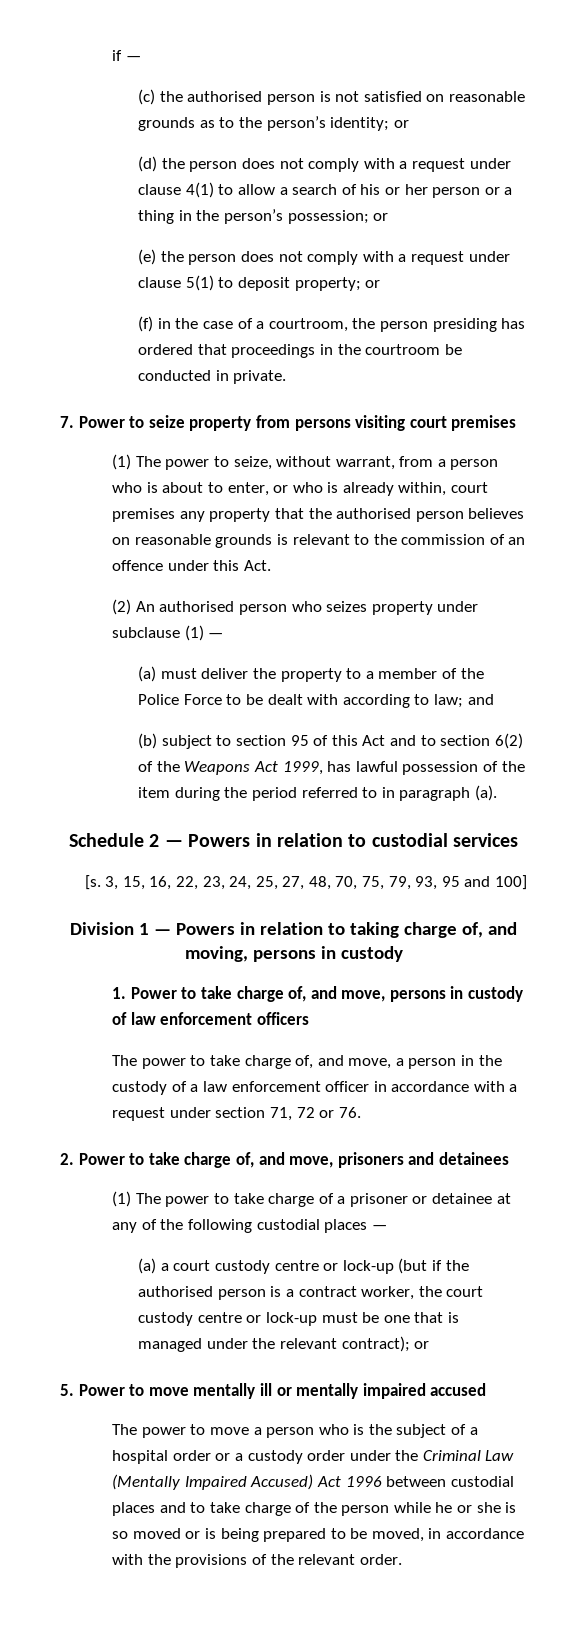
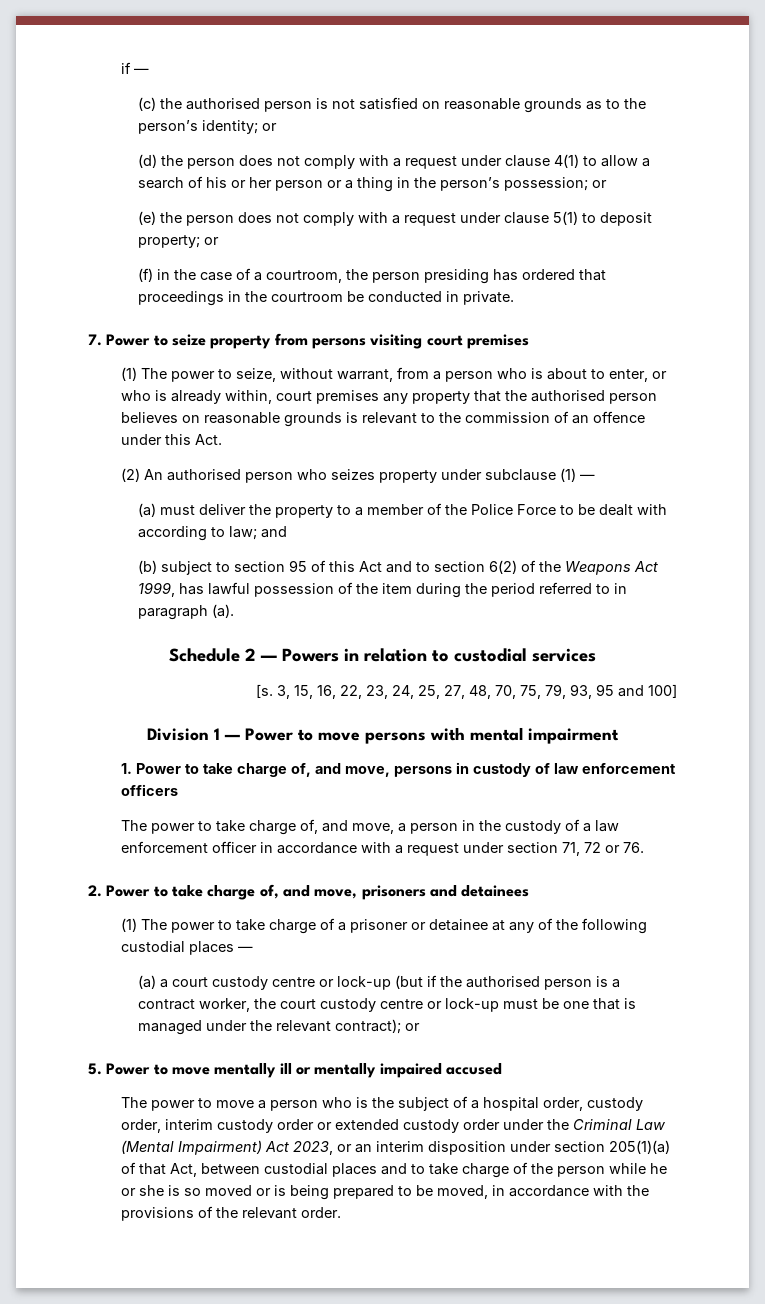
[176,922,517,938] [184,946,403,962] Powers in relation to taking charge of, and moving, persons in custody -> [245,727,619,744] Power to move persons with mental impairment
(169, 1457) none -> [543,1097,644,1111] [121,1119,274,1133] order, custody order, interim custody
[234,1453,243,1461] a -> [335,1119,400,1130] extended
[112,1474,382,1490] (Mentally Impaired Accused) Act 1996 -> [121,1140,671,1155] [121,1162,198,1177] (Mental Impairment) Act 2023, or an interim disposition under section 205(1)(a) of that Act,

